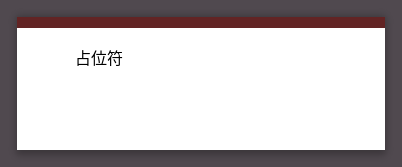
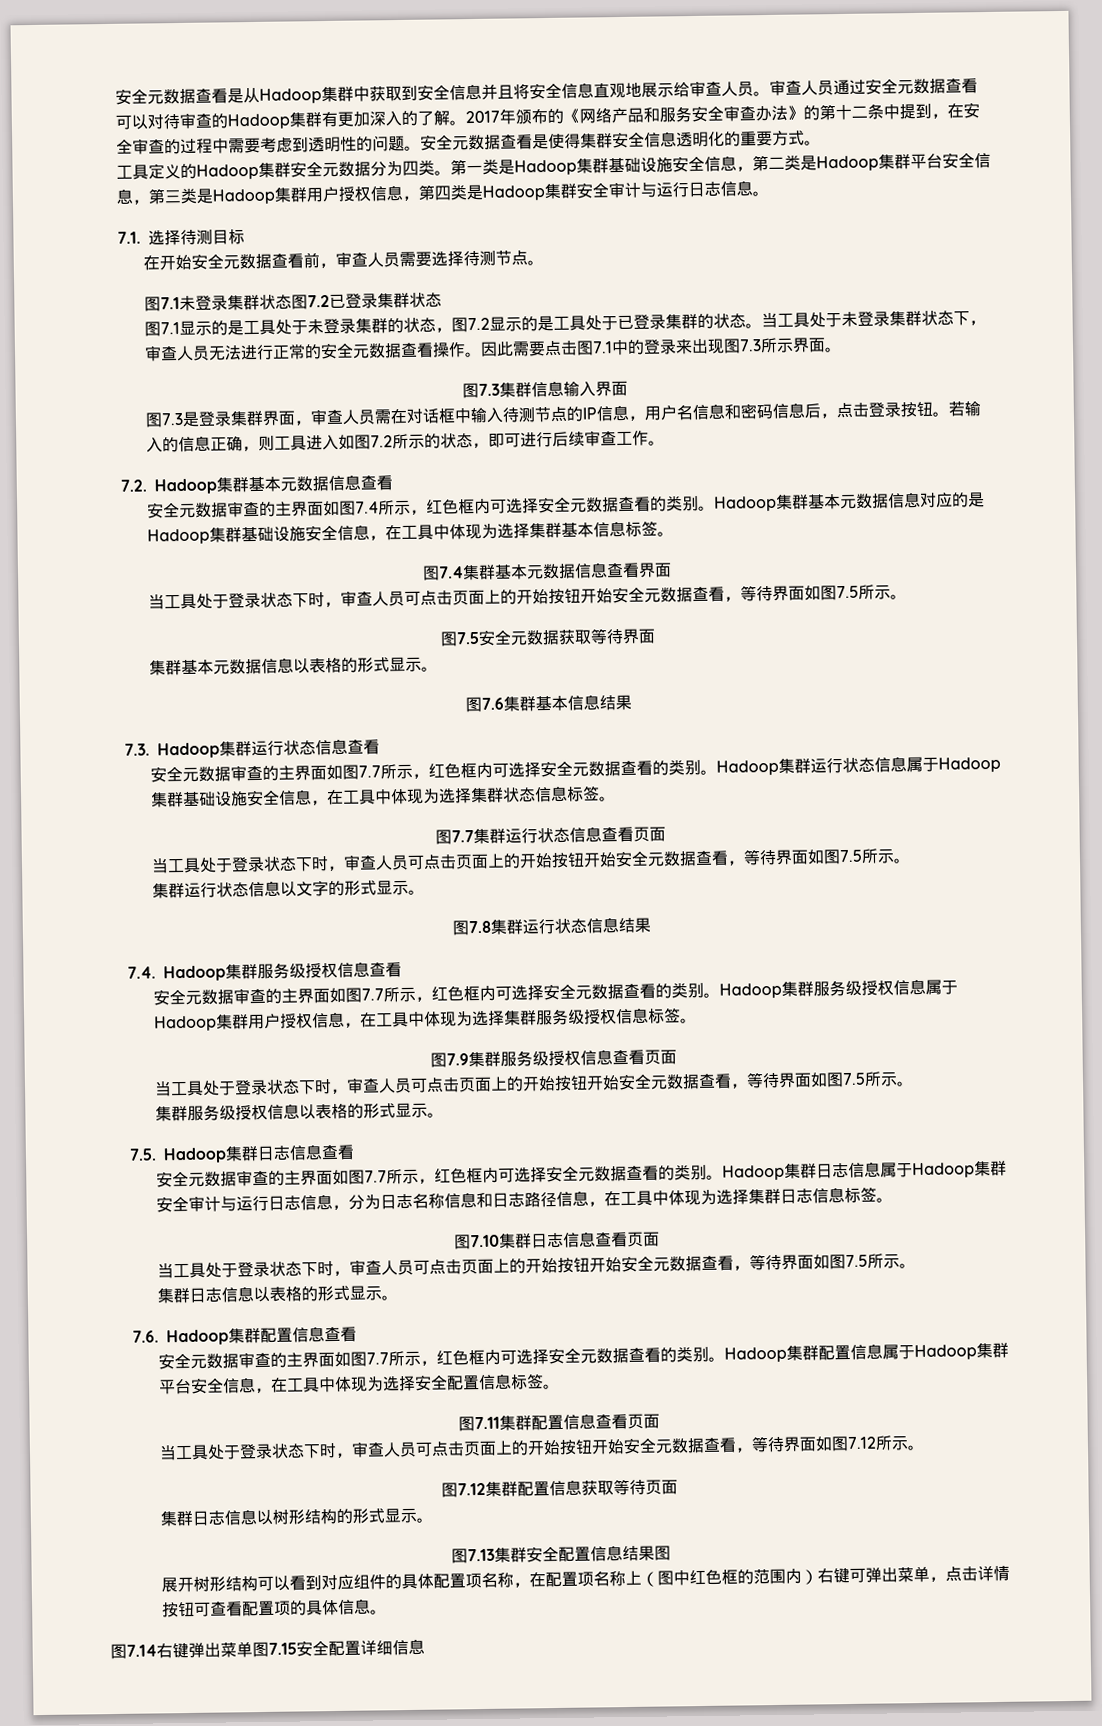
[74,50,123,67] 占位符 -> [114,78,978,105] [114,102,980,130] [115,130,821,155] [115,152,991,180] [115,180,769,205] [116,229,245,246] [142,250,544,271] [143,292,442,312] [143,310,986,337] [143,337,842,362] [461,380,628,399] [144,401,981,428] [145,430,665,453] [119,474,393,495] [146,491,985,519] [146,520,674,545] [422,562,672,581] [147,584,907,610] [440,628,656,647] [148,656,438,676] [465,694,632,713] [123,738,380,759] [149,756,1001,783] [150,785,616,808] [435,826,666,845] [150,848,911,874] [151,879,425,899] [452,917,651,936] [126,961,402,982] [152,978,958,1006] [153,1007,697,1032] [430,1049,677,1068] [153,1071,914,1097] [154,1102,444,1122] [128,1144,355,1164] [155,1160,1007,1188] [155,1186,893,1213] [453,1231,660,1250] [156,1253,916,1279] [156,1285,398,1304] [131,1326,357,1346] [157,1342,1009,1370] [157,1373,560,1395] [457,1413,660,1432] [158,1435,925,1461] [441,1478,678,1498] [159,1507,433,1527] [450,1545,671,1564] [160,1565,1010,1593] [161,1598,387,1618] [110,1638,425,1660] 安全元数据查看是从Hadoop集群中获取到安全信息并且将安全信息直观地展示给审查人员。审查人员通过安全元数据查看可以对待审查的Hadoop集群有更加深入的了解。2017年颁布的《网络产品和服务安全审查办法》的第十二条中提到，在安全审查的过程中需要考虑到透明性的问题。安全元数据查看是使得集群安全信息透明化的重要方式。 // 工具定义的Hadoop集群安全元数据分为四类。第一类是Hadoop集群基础设施安全信息，第二类是Hadoop集群平台安全信息，第三类是Hadoop集群用户授权信息，第四类是Hadoop集群安全审计与运行日志信息。 // 7.1.选择待测目标 // 在开始安全元数据查看前，审查人员需要选择待测节点。 // 图7.1未登录集群状态图7.2已登录集群状态 // 图7.1显示的是工具处于未登录集群的状态，图7.2显示的是工具处于已登录集群的状态。当工具处于未登录集群状态下，审查人员无法进行正常的安全元数据查看操作。因此需要点击图7.1中的登录来出现图7.3所示界面。 // 图7.3集群信息输入界面 // 图7.3是登录集群界面，审查人员需在对话框中输入待测节点的IP信息，用户名信息和密码信息后，点击登录按钮。若输入的信息正确，则工具进入如图7.2所示的状态，即可进行后续审查工作。 // 7.2. Hadoop集群基本元数据信息查看 // 安全元数据审查的主界面如图7.4所示，红色框内可选择安全元数据查看的类别。Hadoop集群基本元数据信息对应的是Hadoop集群基础设施安全信息，在工具中体现为选择集群基本信息标签。 // 图7.4集群基本元数据信息查看界面 // 当工具处于登录状态下时，审查人员可点击页面上的开始按钮开始安全元数据查看，等待界面如图7.5所示。 // 图7.5安全元数据获取等待界面 // 集群基本元数据信息以表格的形式显示。 // 图7.6集群基本信息结果 // 7.3. Hadoop集群运行状态信息查看 // 安全元数据审查的主界面如图7.7所示，红色框内可选择安全元数据查看的类别。Hadoop集群运行状态信息属于Hadoop集群基础设施安全信息，在工具中体现为选择集群状态信息标签。 // 图7.7集群运行状态信息查看页面 // 当工具处于登录状态下时，审查人员可点击页面上的开始按钮开始安全元数据查看，等待界面如图7.5所示。 // 集群运行状态信息以文字的形式显示。 // 图7.8集群运行状态信息结果 // 7.4. Hadoop集群服务级授权信息查看 // 安全元数据审查的主界面如图7.7所示，红色框内可选择安全元数据查看的类别。Hadoop集群服务级授权信息属于Hadoop集群用户授权信息，在工具中体现为选择集群服务级授权信息标签。 // 图7.9集群服务级授权信息查看页面 // 当工具处于登录状态下时，审查人员可点击页面上的开始按钮开始安全元数据查看，等待界面如图7.5所示。 // 集群服务级授权信息以表格的形式显示。 // 7.5. Hadoop集群日志信息查看 // 安全元数据审查的主界面如图7.7所示，红色框内可选择安全元数据查看的类别。Hadoop集群日志信息属于Hadoop集群安全审计与运行日志信息，分为日志名称信息和日志路径信息，在工具中体现为选择集群日志信息标签。 // 图7.10集群日志信息查看页面 // 当工具处于登录状态下时，审查人员可点击页面上的开始按钮开始安全元数据查看，等待界面如图7.5所示。 // 集群日志信息以表格的形式显示。 // 7.6. Hadoop集群配置信息查看 // 安全元数据审查的主界面如图7.7所示，红色框内可选择安全元数据查看的类别。Hadoop集群配置信息属于Hadoop集群平台安全信息，在工具中体现为选择安全配置信息标签。 // 图7.11集群配置信息查看页面 // 当工具处于登录状态下时，审查人员可点击页面上的开始按钮开始安全元数据查看，等待界面如图7.12所示。 // 图7.12集群配置信息获取等待页面 // 集群日志信息以树形结构的形式显示。 // 图7.13集群安全配置信息结果图 // 展开树形结构可以看到对应组件的具体配置项名称，在配置项名称上（图中红色框的范围内）右键可弹出菜单，点击详情按钮可查看配置项的具体信息。 // 图7.14右键弹出菜单图7.15安全配置详细信息

